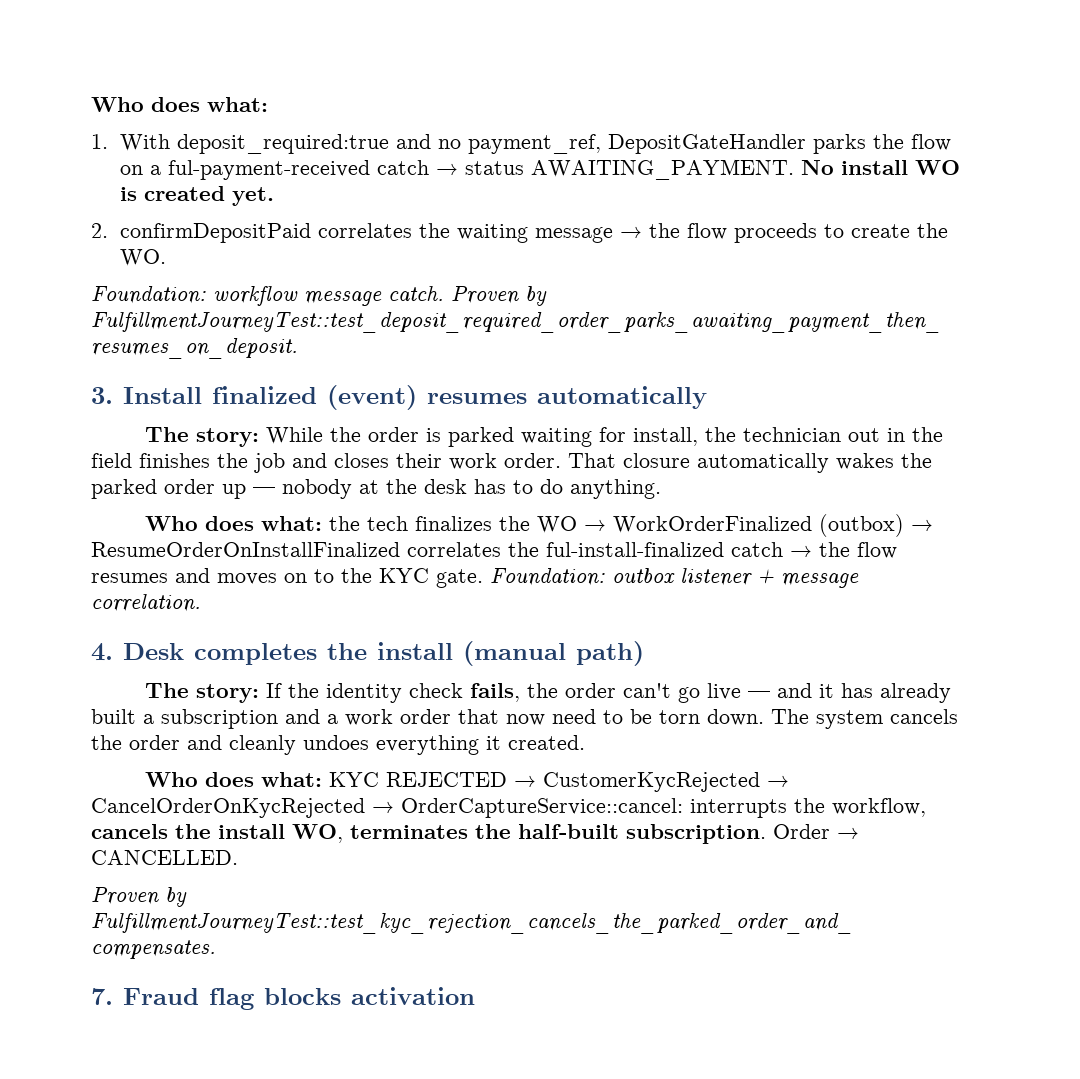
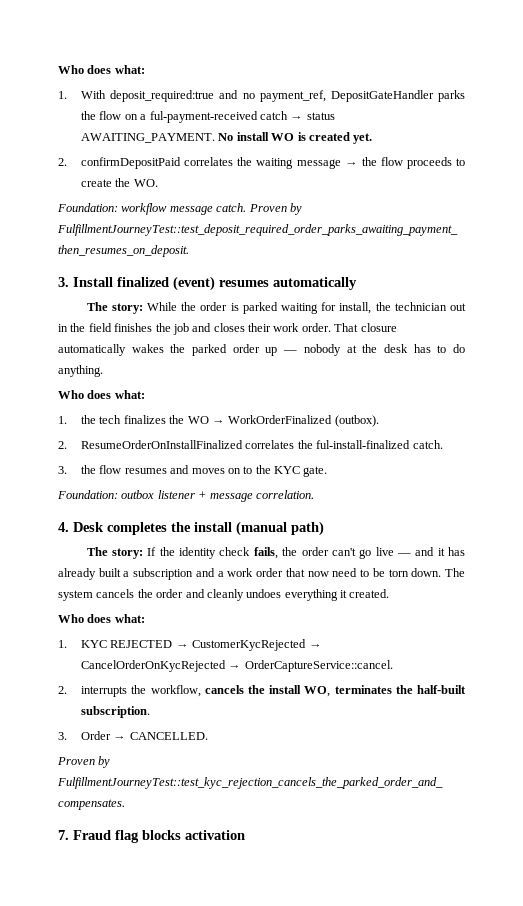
(322, 523) none -> [58,416,67,424] // 1.
[818,514,933,537] (outbox) → -> [334,415,379,427] [58,441,67,449] (outbox). // 2.
[731,542,812,557] catch → -> [412,440,443,449] [58,466,67,474] catch. // 3.
(483, 578) none -> (328, 471) //
(322, 779) none -> [58,640,67,648] // 1.
[401,798,683,818] OrderCaptureService::cancel: -> [244,660,393,672] [58,686,67,694] OrderCaptureService::cancel. // 2.
(766, 834) none -> [58,732,67,740] // 3.

